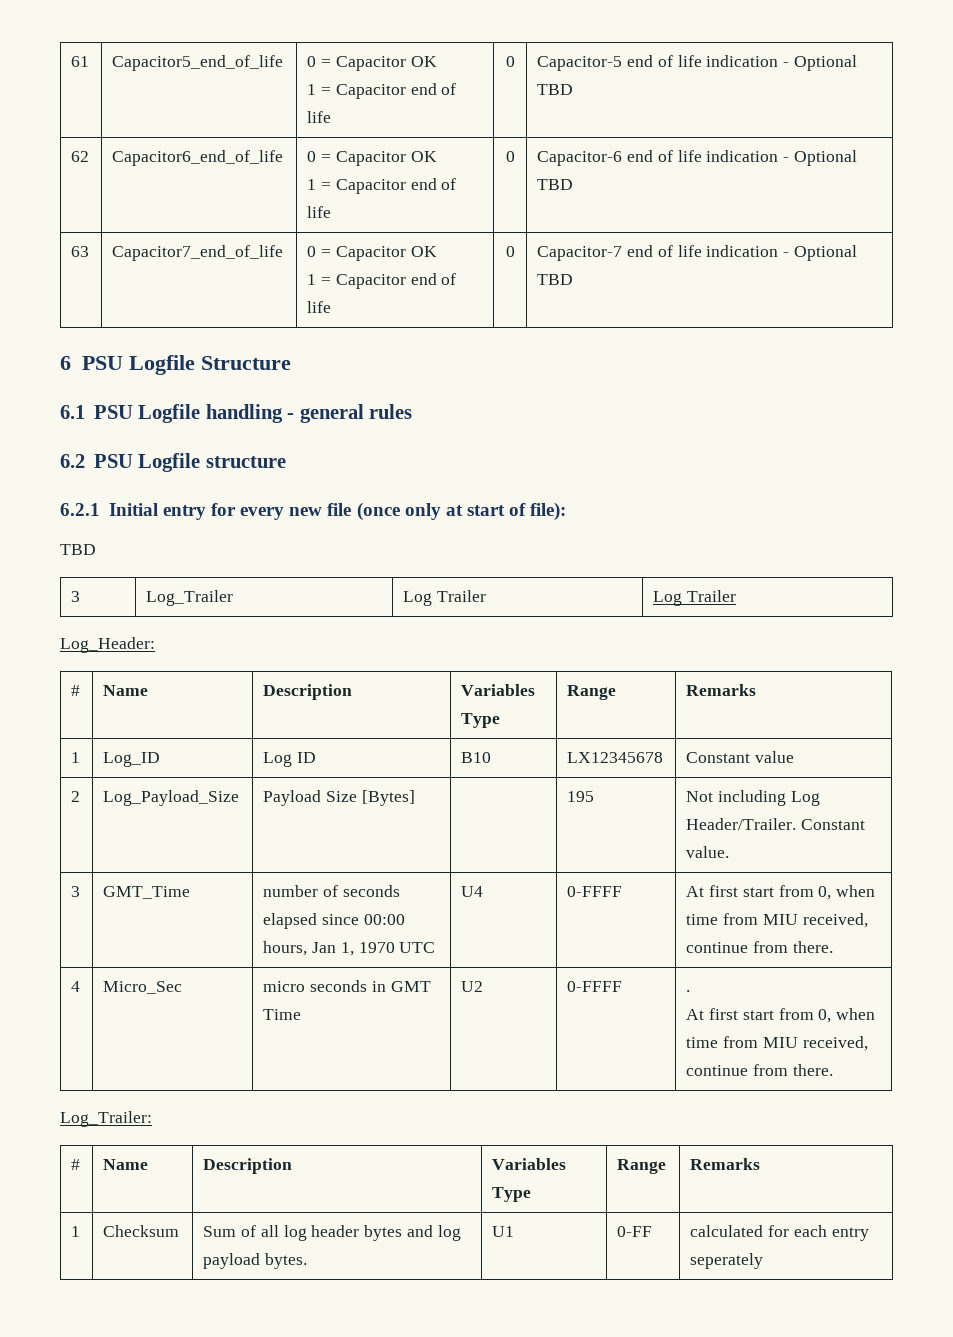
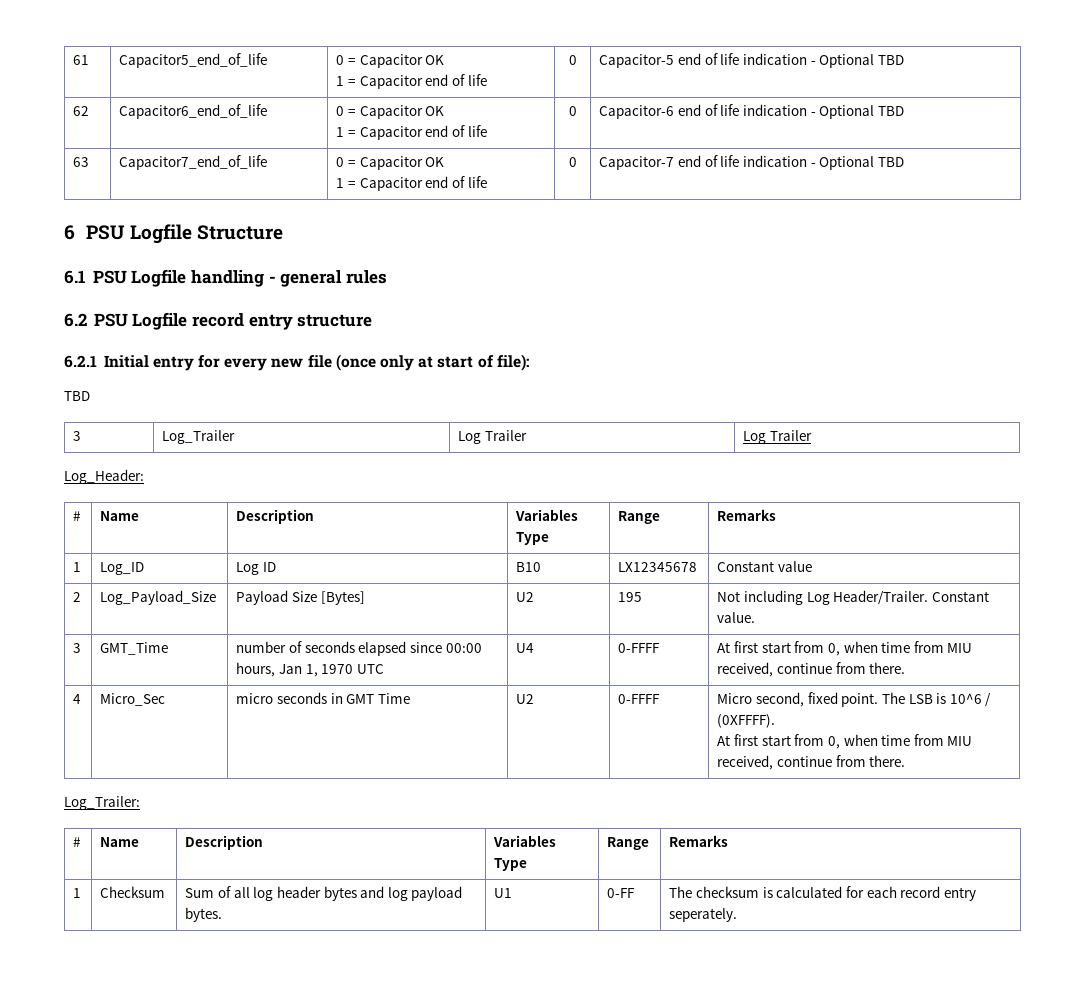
(201, 462) none -> [191,313,293,330] record entry
(415, 798) none -> [516,592,535,602] U2
[686,990,691,992] . -> [717,692,992,707] [717,714,776,728] Micro second, fixed point. The LSB is 10^6 / (0XFFFF).
[690,1225,869,1241] [690,1253,764,1269] calculated for each entry seperately -> [669,886,976,901] [669,908,738,922] The checksum is calculated for each record entry seperately.

